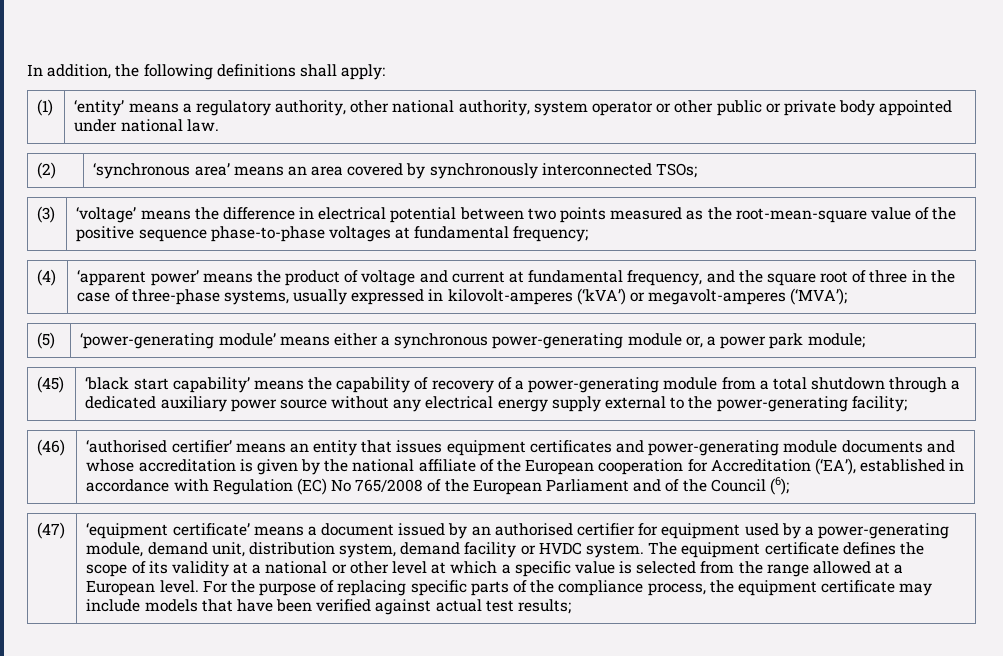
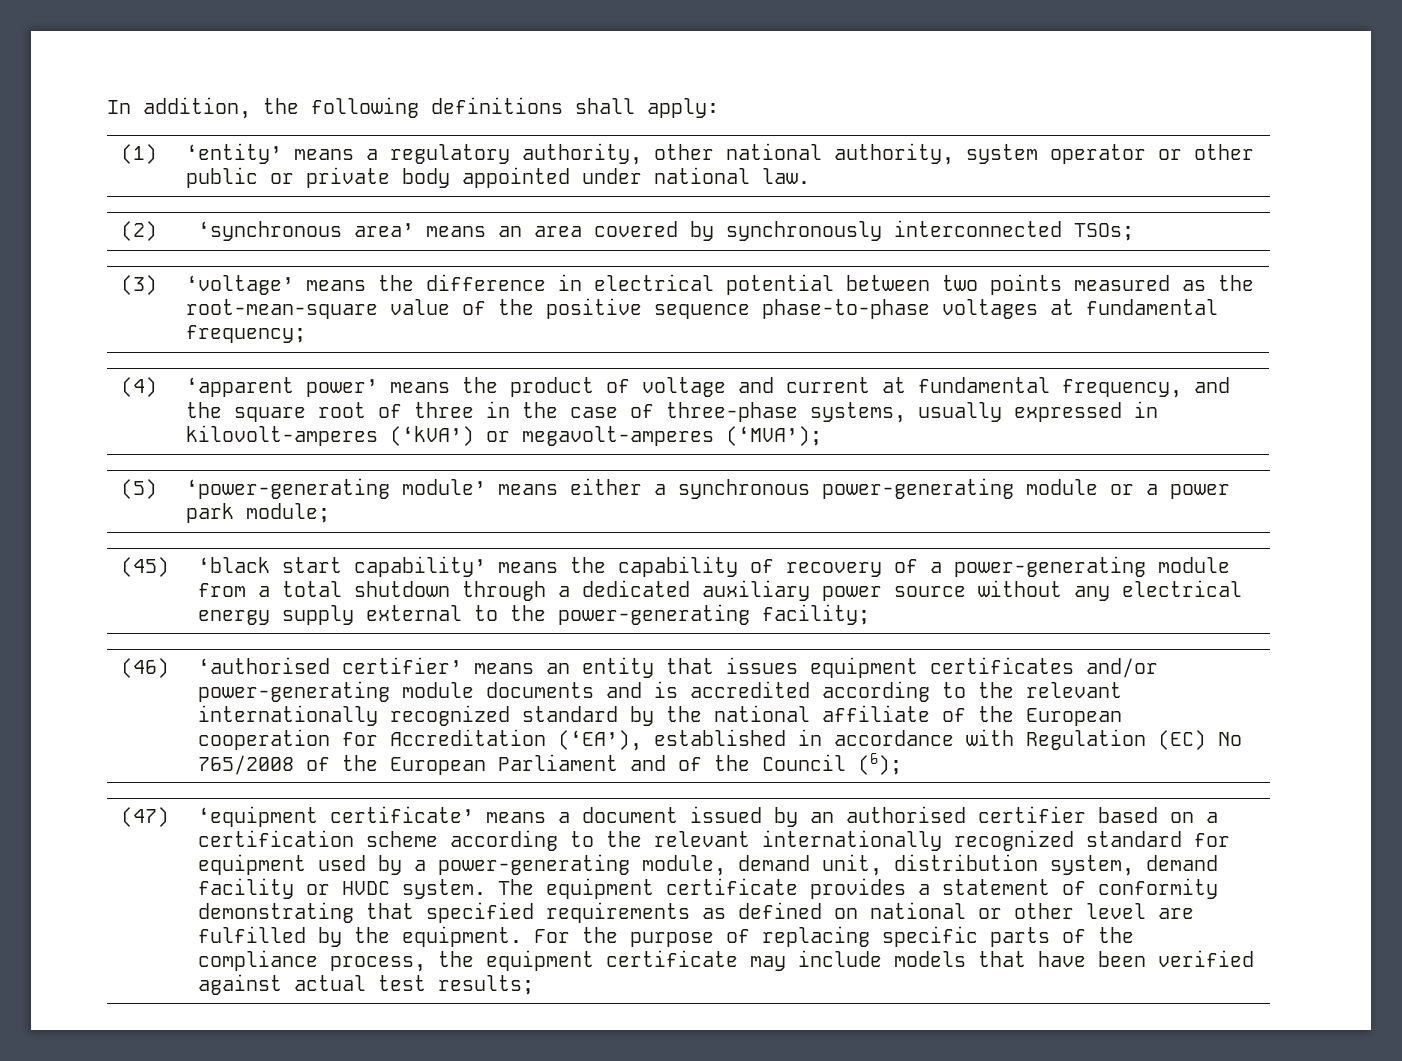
[685,336,703,348] or, -> [1110,484,1135,495] or
[615,440,644,453] and -> [1086,658,1159,678] and/or
[86,459,298,475] whose accreditation is given -> [654,681,1123,702] [198,705,619,726] is accredited according to the relevant internationally recognized standard
(635, 529) none -> [1098,807,1219,823] [198,830,1183,851] based on a certification scheme according to the relevant internationally recognized standard
[842,542,924,555] [86,561,904,577] [86,580,199,596] defines the scope of its validity at a national or other level at which a specific value is selected from the range allowed at a European level. -> [810,878,1219,899] [198,902,1195,923] [198,926,523,947] provides a statement of conformity demonstrating that specified requirements as defined on national or other level are fulfilled by the equipment.

